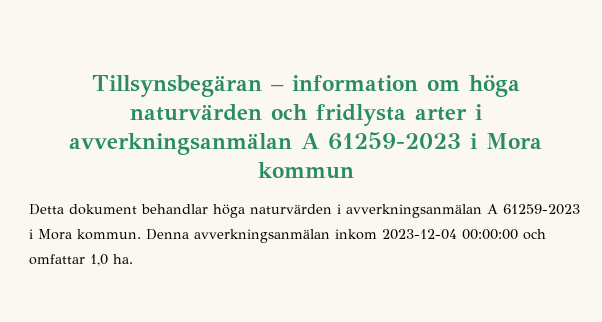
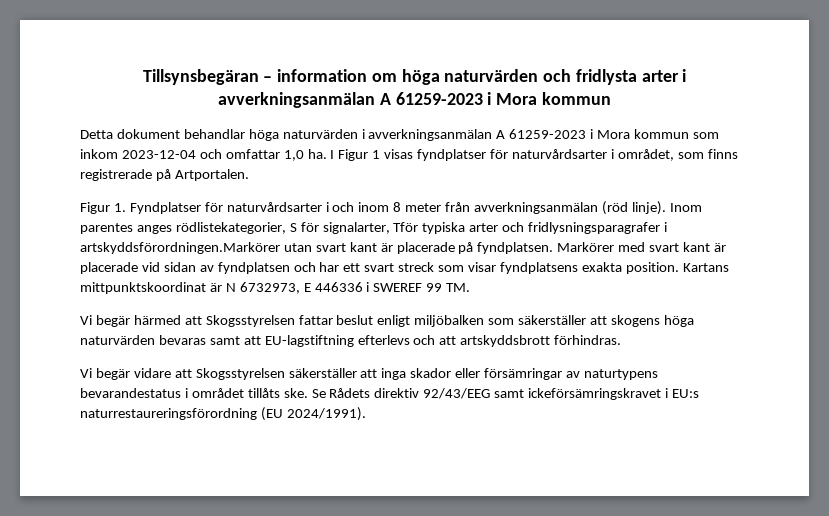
[77,229,330,243] kommun. Denna avverkningsanmälan -> [634,129,719,139] kommun som
[462,229,518,240] 00:00:00 -> (196, 154) none
(133, 259) none -> [330,149,738,161] [80,169,249,181] [80,201,702,215] [80,222,668,234] [80,242,726,254] [80,262,729,274] [80,282,471,294] [80,315,694,327] [80,335,622,347] [80,368,658,380] [80,388,699,400] [80,407,366,421] I Figur 1 visas fyndplatser för naturvårdsarter i området, som finns registrerade på Artportalen. // Figur 1. Fyndplatser för naturvårdsarter i och inom 8 meter från avverkningsanmälan (röd linje). Inom parentes anges rödlistekategorier, S för signalarter, Tför typiska arter och fridlysningsparagrafer i artskyddsförordningen.Markörer utan svart kant är placerade på fyndplatsen. Markörer med svart kant är placerade vid sidan av fyndplatsen och har ett svart streck som visar fyndplatsens exakta position. Kartans mittpunktskoordinat är N 6732973, E 446336 i SWEREF 99 TM. // Vi begär härmed att Skogsstyrelsen fattar beslut enligt miljöbalken som säkerställer att skogens höga naturvärden bevaras samt att EU-lagstiftning efterlevs och att artskyddsbrott förhindras. // Vi begär vidare att Skogsstyrelsen säkerställer att inga skador eller försämringar av naturtypens bevarandestatus i området tillåts ske. Se Rådets direktiv 92/43/EEG samt ickeförsämringskravet i EU:s naturrestaureringsförordning (EU 2024/1991).

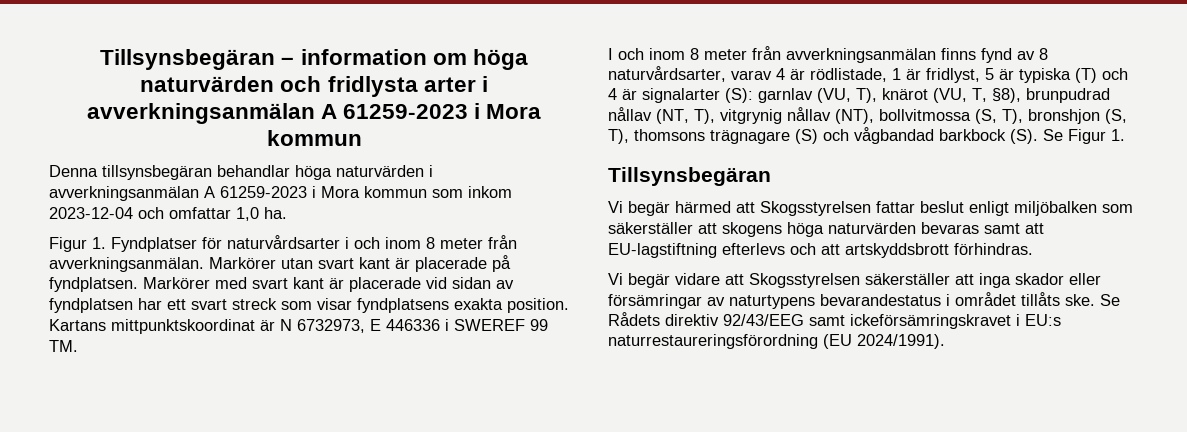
[80,129,180,139] Detta dokument -> [49,165,212,180] Denna tillsynsbegäran
[330,149,738,161] [80,169,249,181] I Figur 1 visas fyndplatser för naturvårdsarter i området, som finns registrerade på Artportalen. -> (287, 213) none
[474,201,702,215] [80,222,668,234] [80,242,280,254] avverkningsanmälan (röd linje). Inom parentes anges rödlistekategorier, S för signalarter, Tför typiska arter och fridlysningsparagrafer i artskyddsförordningen.Markörer -> [49,257,276,272] avverkningsanmälan. Markörer
[293,262,316,272] och -> (133, 305) none
(471, 287) none -> [608,46,1048,63] [608,66,1128,83] [608,88,1110,103] [608,107,1127,124] [608,127,1125,144] [608,167,771,186] // I och inom 8 meter från avverkningsanmälan finns fynd av 8 naturvårdsarter, varav 4 är rödlistade, 1 är fridlyst, 5 är typiska (T) och 4 är signalarter (S): garnlav (VU, T), knärot (VU, T, §8), brunpudrad nållav (NT, T), vitgrynig nållav (NT), bollvitmossa (S, T), bronshjon (S, T), thomsons trägnagare (S) och vågbandad barkbock (S). Se Figur 1. // Tillsynsbegäran

